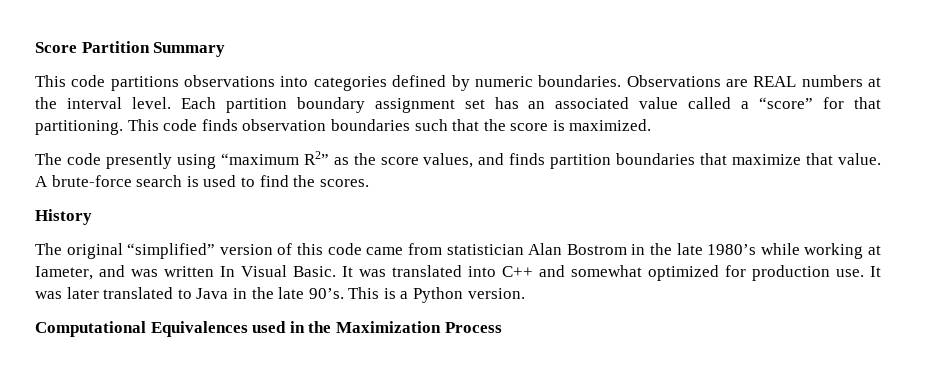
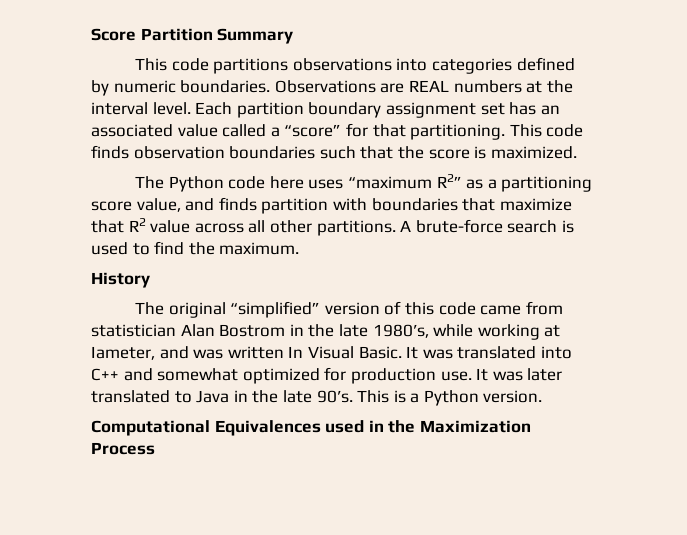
[66,151,474,169] code presently using “maximum R2” as the score values, -> [168,174,593,192] [91,198,181,212] Python code here uses “maximum R2” as a partitioning score value,
(612, 161) none -> [332,198,367,211] with
[837,153,881,165] value. -> [128,218,396,236] R2 value across all other partitions.
[319,179,369,187] scores. -> [219,242,300,255] maximum.
[707,244,757,255] 1980’s -> [372,324,429,338] 1980’s,

